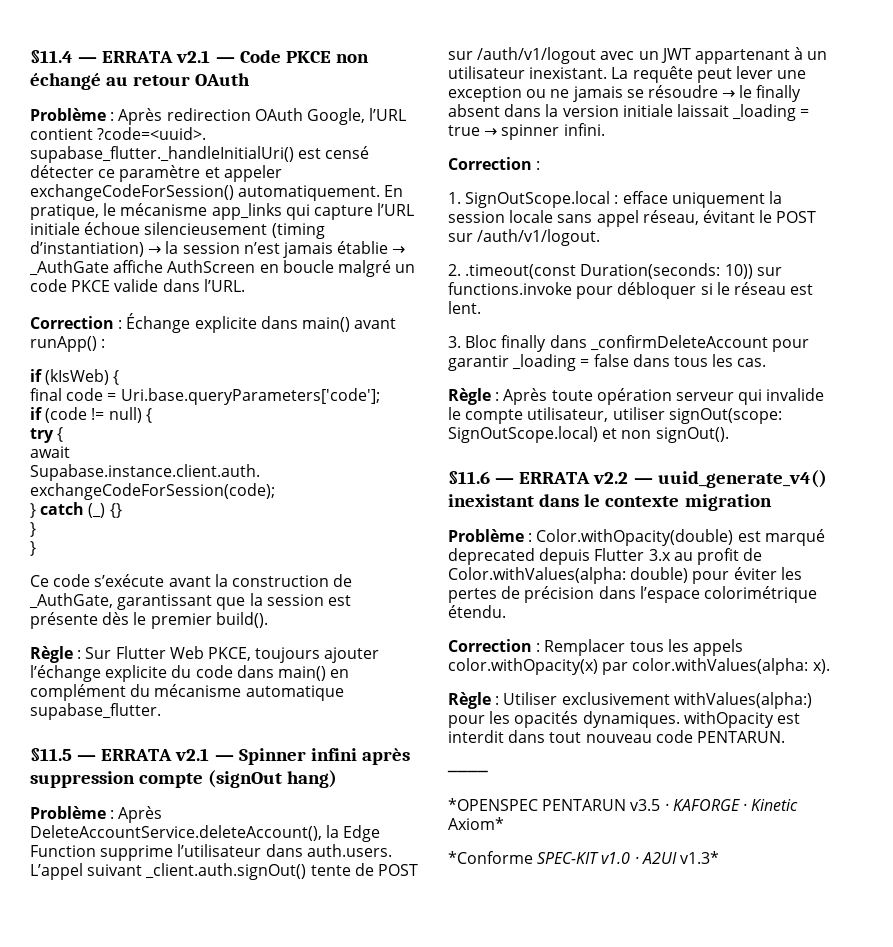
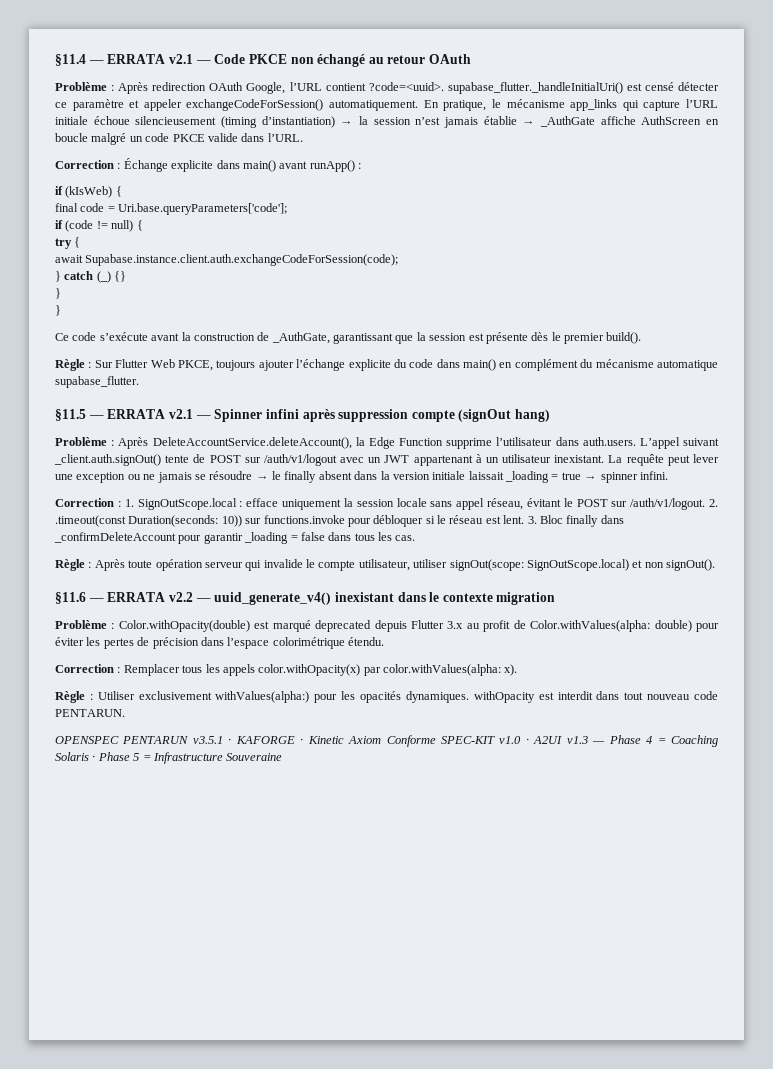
(541, 165) // -> (121, 504) none
(601, 237) // -> (706, 504) none
(481, 307) // -> (525, 519) none
[447,770,488,777] [448,798,661,811] ──── // *OPENSPEC PENTARUN v3.5 -> [55,736,223,744] OPENSPEC PENTARUN v3.5.1
[448,817,504,830] [448,851,533,864] Axiom* // *Conforme -> [348,735,436,747] Axiom Conforme
[679,851,719,864] v1.3* -> [566,735,719,747] [55,752,283,764] v1.3 — Phase 4 = Coaching Solaris · Phase 5 = Infrastructure Souveraine

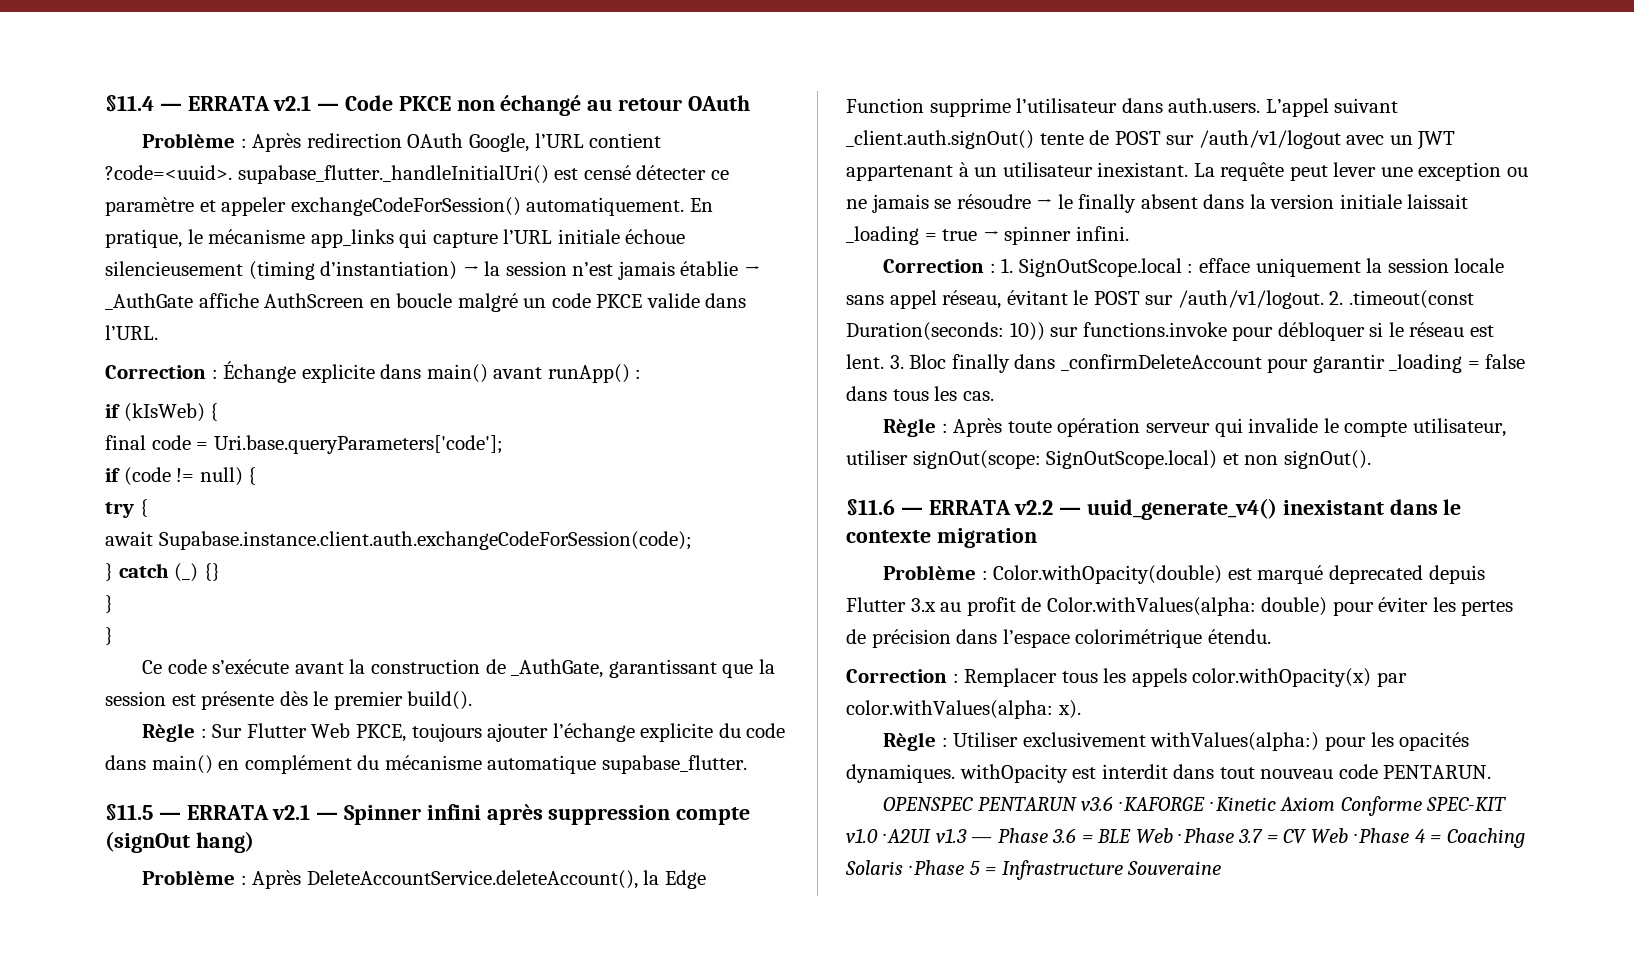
[192,736,223,744] v3.5.1 -> [1081,796,1114,811] v3.6
(641, 739) none -> [1052,828,1410,844] 3.6 = BLE Web · Phase 3.7 = CV Web · Phase

